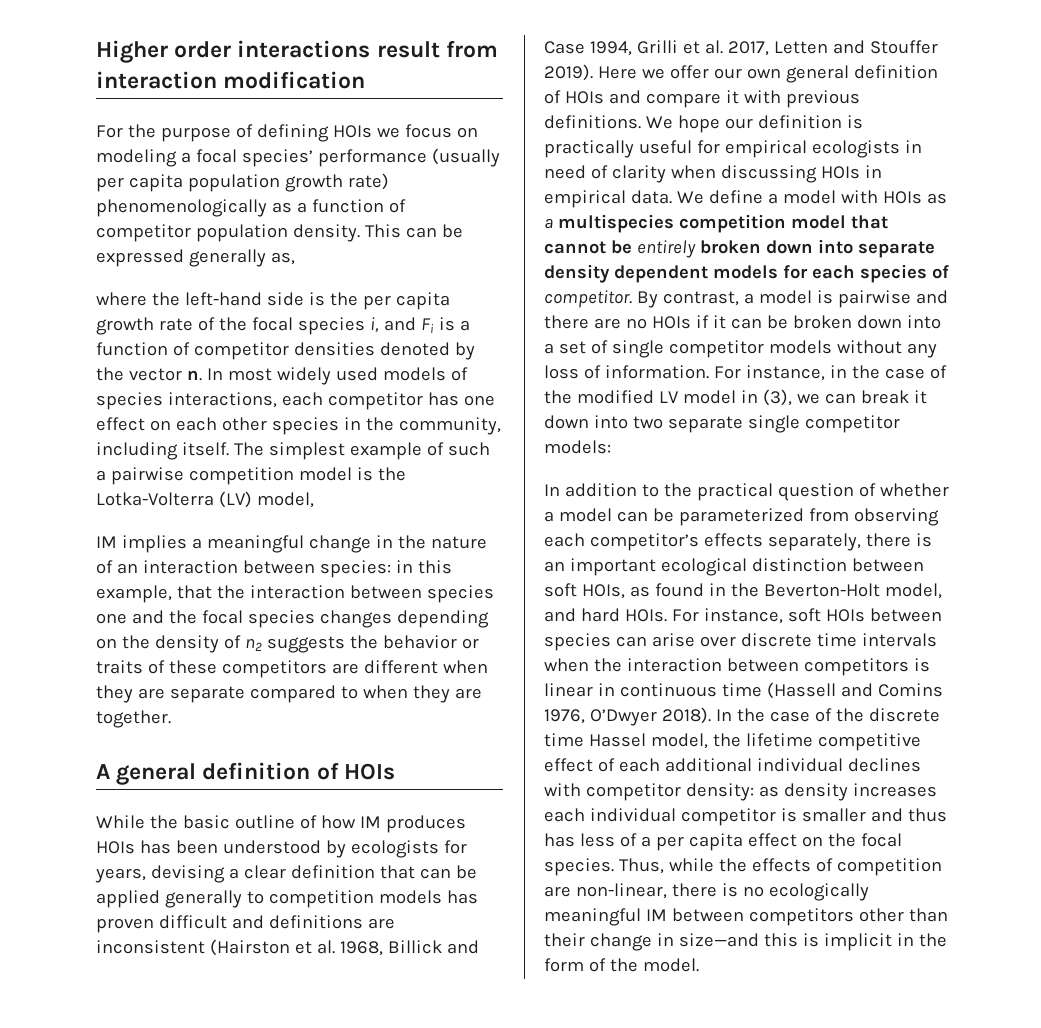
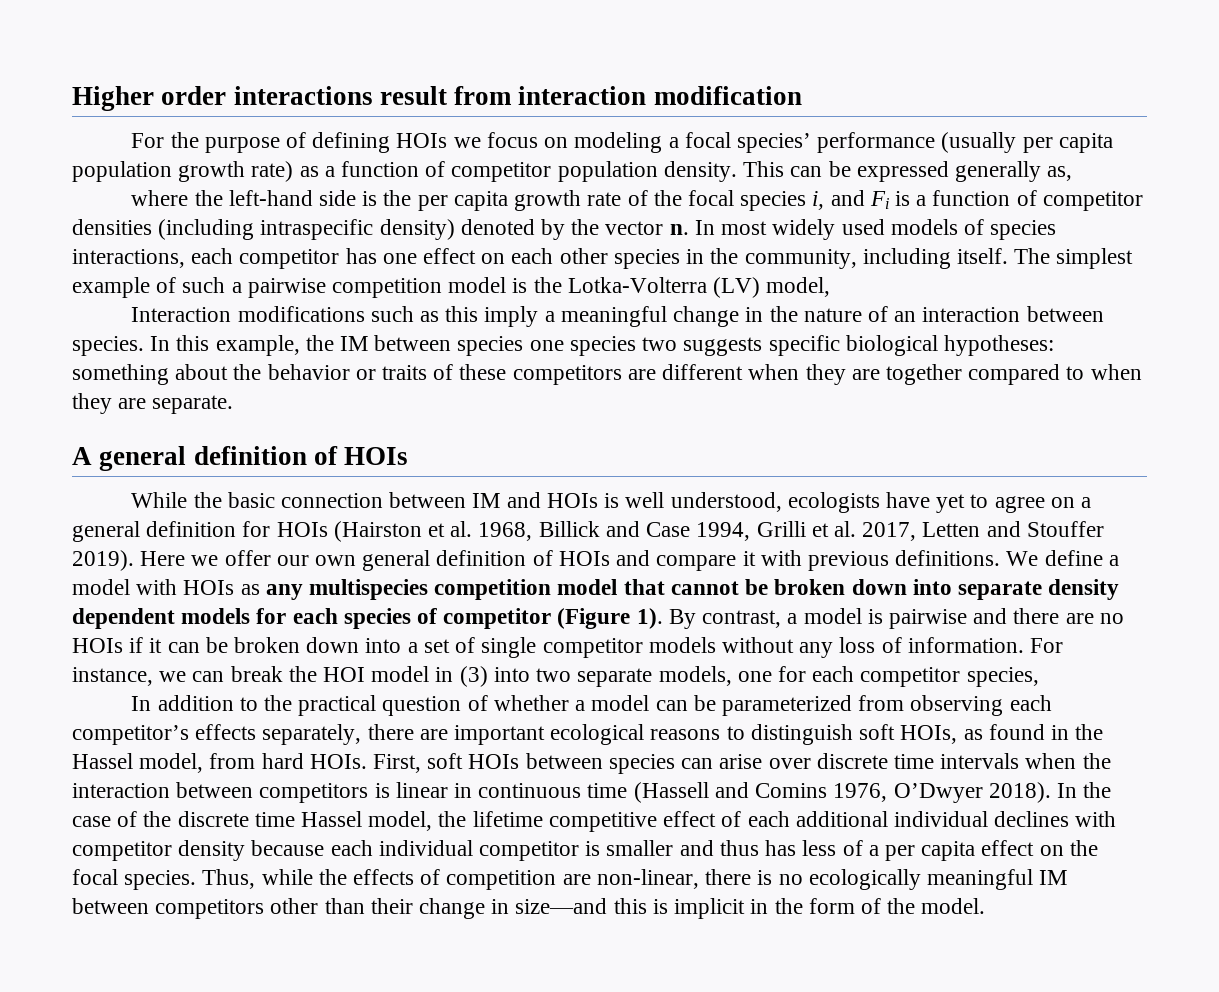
[96,199,267,217] phenomenologically -> (294, 171) none
(375, 349) none -> [158,219,455,240] (including intraspecific density)
[96,535,187,553] IM implies -> [131,306,539,327] Interaction modifications such as this imply
[319,560,452,578] [96,585,494,603] [96,610,489,628] [96,635,345,653] species: in this example, that the interaction between species one and the focal species changes depending on the density of n2 suggests -> [72,335,1054,356] [72,364,229,385] species. In this example, the IM between species one species two suggests specific biological hypotheses: something about
[169,686,245,703] separate -> [885,364,962,385] together
[96,710,171,728] together. -> [152,395,234,414] separate.
[234,815,466,833] [96,840,467,858] [95,865,477,883] [96,890,478,908] [96,915,395,933] [96,940,205,954] outline of how IM produces HOIs has been understood by ecologists for years, devising a clear definition that can be applied generally to competition models has proven difficult and definitions are inconsistent -> [281,492,1091,513] [72,521,328,542] connection between IM and HOIs is well understood, ecologists have yet to agree on a general definition for HOIs
[677,115,863,133] [544,140,922,158] [544,165,882,183] [544,190,704,208] hope our definition is practically useful for empirical ecologists in need of clarity when discussing HOIs in empirical data. We -> (1039, 558) none
[544,218,553,229] a -> [265,584,303,600] any
[636,240,696,258] entirely -> (769, 587) none
[544,290,632,308] competitor. -> [443,608,663,629] competitor (Figure 1).
[829,365,947,379] [544,389,927,406] [544,415,900,433] [544,440,611,454] in the case of the modified LV model in (3), we can break it down into two separate single competitor models: -> [159,666,1039,687] we can break the HOI model in (3) into two separate models, one for each competitor species,
[915,533,932,547] [544,558,924,576] is an important ecological distinction between -> [419,724,853,745] are important ecological reasons to distinguish
[763,583,942,599] [544,608,783,624] Beverton-Holt model, and hard HOIs. For instance, -> [72,753,422,773] Hassel model, from hard HOIs. First,
[685,783,937,801] density: as density increases -> [178,840,325,861] density because

